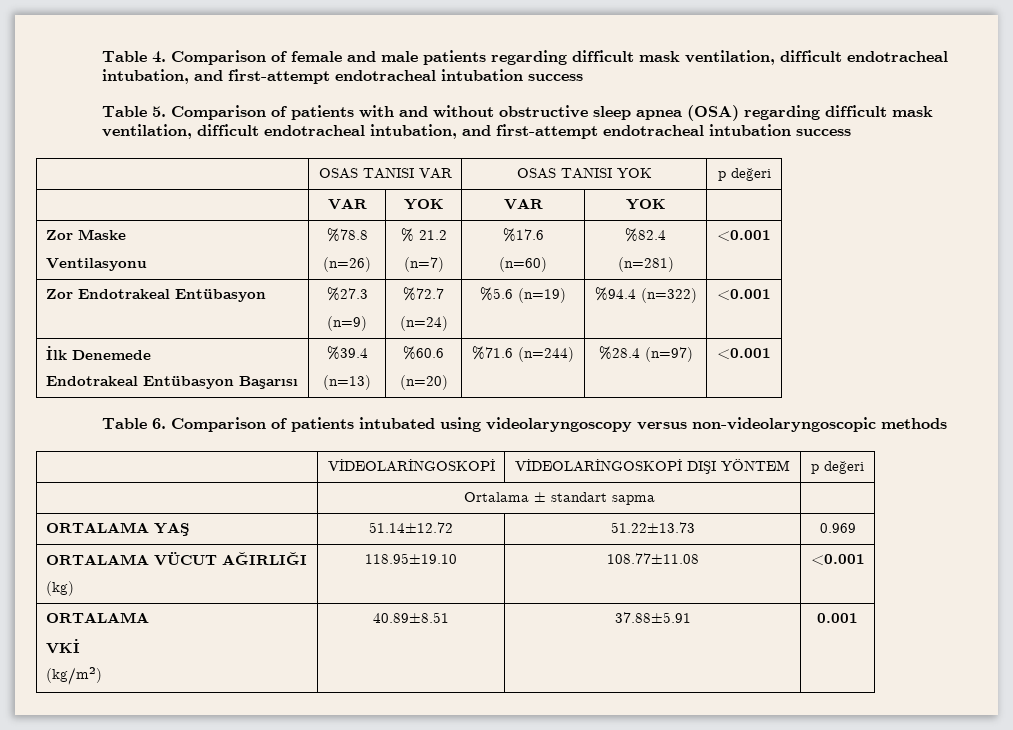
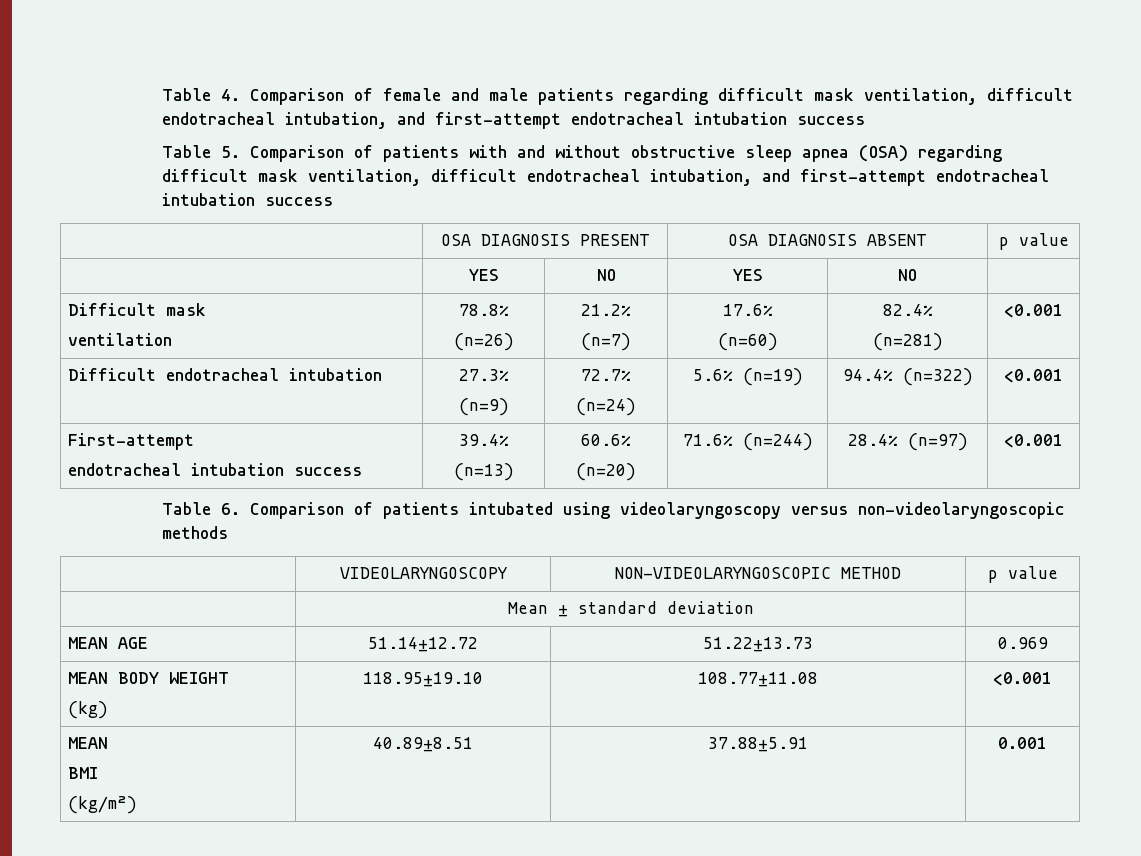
[318,167,452,179] [516,167,652,179] [717,168,771,181] [327,198,367,210] [403,199,444,210] [503,198,543,210] [625,199,666,210] [45,229,126,240] [45,258,147,271] [326,228,368,242] OSAS TANISI VAR | OSAS TANISI YOK | p değeri // | VAR | YOK | VAR | YOK | // Zor Maske // Ventilasyonu | %78.8 -> [440,234,650,246] [728,234,927,246] [998,233,1069,250] [468,269,499,281] [596,269,616,281] [732,269,763,281] [898,269,917,281] [67,303,206,316] [67,333,172,346] [458,304,509,316] OSA DIAGNOSIS PRESENT | OSA DIAGNOSIS ABSENT | p value // | YES | NO | YES | NO | // Difficult mask // ventilation | 78.8%
[400,228,447,242] % 21.2 -> [581,304,631,316] 21.2%
[502,228,544,242] %17.6 -> [722,304,773,316] 17.6%
[625,228,666,242] %82.4 -> [882,304,933,316] 82.4%
[45,289,266,302] [326,287,368,301] Zor Endotrakeal Entübasyon | %27.3 -> [67,368,382,381] [458,369,509,381] Difficult endotracheal intubation | 27.3%
[403,287,444,301] %72.7 -> [581,369,631,381] 72.7%
[480,287,513,301] %5.6 -> [692,369,733,381] 5.6%
[594,287,636,301] %94.4 -> [842,369,893,381] 94.4%
[45,346,151,360] [45,376,298,389] [326,346,368,360] İlk Denemede // Endotrakeal Entübasyon Başarısı | %39.4 -> [67,433,194,450] [67,463,362,476] [458,434,509,446] First-attempt // endotracheal intubation success | 39.4%
[403,346,444,360] %60.6 -> [581,434,631,446] 60.6%
[472,346,513,360] %71.6 -> [682,434,733,446] 71.6%
[598,346,640,360] %28.4 -> [847,434,898,446] 28.4%
[327,459,495,472] [515,459,790,474] [811,461,864,474] [463,492,655,505] [45,522,190,536] VİDEOLARİNGOSKOPİ | VİDEOLARİNGOSKOPİ DIŞI YÖNTEM | p değeri // | Ortalama ± standart sapma | // ORTALAMA YAŞ -> [339,567,508,579] [615,567,901,579] [987,566,1058,583] [507,601,754,617] [67,637,148,649] VIDEOLARYNGOSCOPY | NON-VIDEOLARYNGOSCOPIC METHOD | p value // | Mean ± standard deviation | // MEAN AGE
[45,552,307,566] ORTALAMA VÜCUT AĞIRLIĞI -> [67,672,229,684] MEAN BODY WEIGHT
[45,612,149,623] [45,639,80,654] ORTALAMA // VKİ -> [67,737,108,749] [67,767,98,779] MEAN // BMI

